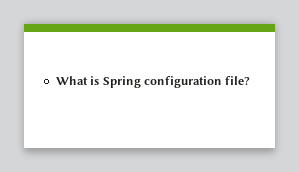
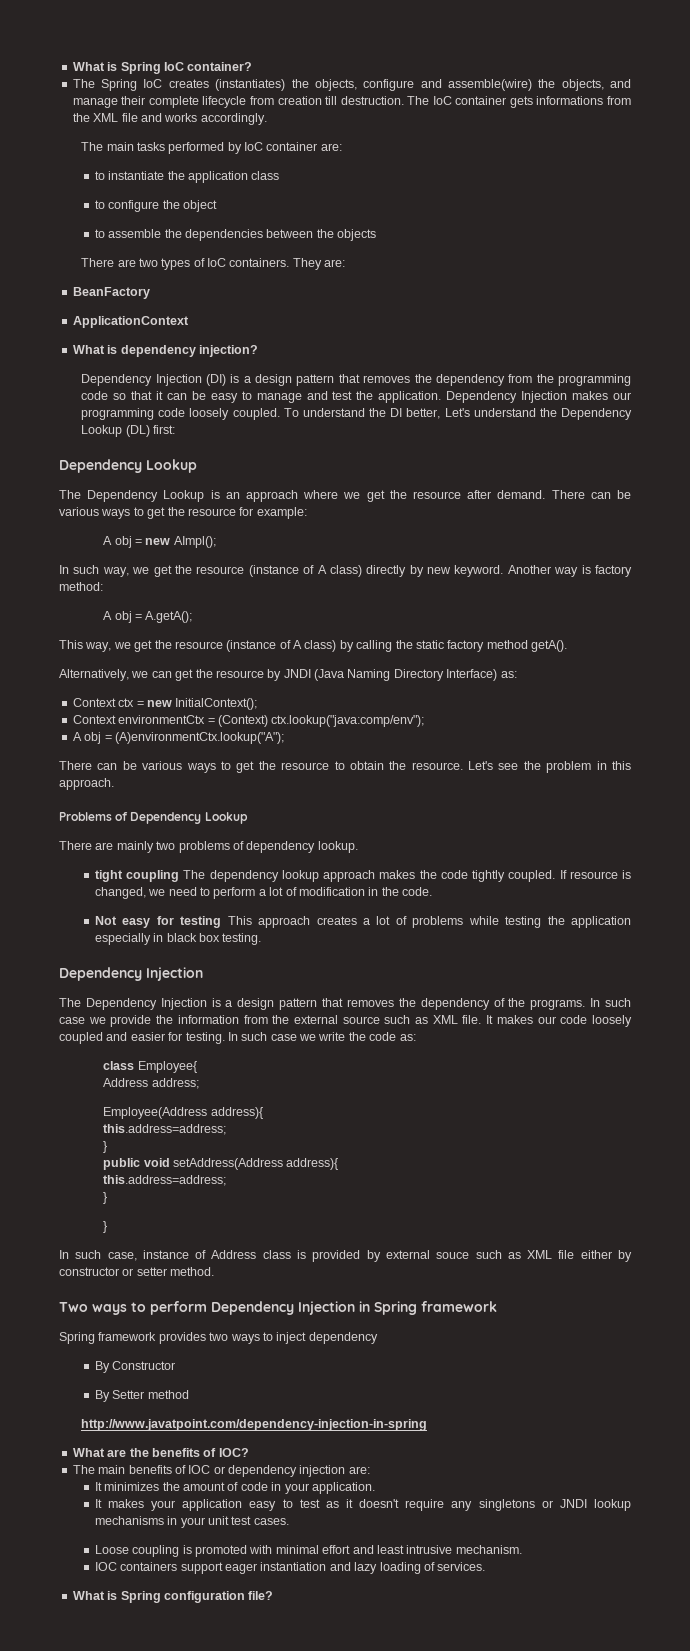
[55,76,141,88] What is Spring -> [72,62,253,74] [72,79,632,91] [72,96,632,108] [72,113,267,125] [81,142,342,154] [94,171,280,183] [94,200,218,212] [94,229,377,241] [81,258,346,270] [72,287,150,299] [72,316,189,328] [72,345,258,357] [81,374,631,386] [81,391,631,403] [81,408,633,420] [81,425,175,437] [59,459,197,473] [59,490,631,502] [59,507,307,519] [103,536,216,548] [59,565,633,577] [59,582,103,591] [103,611,193,623] [59,640,567,652] [59,669,517,681] [72,698,258,710] [72,715,425,727] [72,732,284,744] [59,761,632,773] [59,778,114,790] [59,812,248,824] [59,841,358,853] [94,870,632,882] [94,887,433,899] [94,916,631,928] [94,933,262,945] [59,967,203,981] [59,998,632,1010] [59,1015,632,1027] [59,1032,416,1044] [103,1061,197,1073] [103,1078,199,1089] [103,1107,263,1119] [103,1124,227,1135] [103,1141,108,1153] [103,1158,339,1170] [103,1175,227,1186] [103,1192,108,1204] [103,1221,108,1233] [59,1250,632,1262] [59,1267,215,1276] [59,1301,497,1315] [59,1332,378,1344] [94,1361,176,1373] [94,1390,189,1402] [81,1419,428,1431] [72,1448,249,1457] [72,1465,370,1477] [94,1482,375,1494] [94,1499,631,1511] [94,1516,289,1528] [94,1545,522,1557] [94,1562,486,1574] [72,1591,161,1603] What is Spring IoC container? // The Spring IoC creates (instantiates) the objects, configure and assemble(wire) the objects, and manage their complete lifecycle from creation till destruction. The IoC container gets informations from the XML file and works accordingly. // The main tasks performed by IoC container are: // to instantiate the application class // to configure the object // to assemble the dependencies between the objects // There are two types of IoC containers. They are: // BeanFactory // ApplicationContext // What is dependency injection? // Dependency Injection (DI) is a design pattern that removes the dependency from the programming code so that it can be easy to manage and test the application. Dependency Injection makes our programming code loosely coupled. To understand the DI better, Let's understand the Dependency Lookup (DL) first: // Dependency Lookup // The Dependency Lookup is an approach where we get the resource after demand. There can be various ways to get the resource for example: // A obj = new AImpl(); // In such way, we get the resource (instance of A class) directly by new keyword. Another way is factory method: // A obj = A.getA(); // This way, we get the resource (instance of A class) by calling the static factory method getA(). // Alternatively, we can get the resource by JNDI (Java Naming Directory Interface) as: // Context ctx = new InitialContext(); // Context environmentCtx = (Context) ctx.lookup("java:comp/env"); // A obj = (A)environmentCtx.lookup("A"); // There can be various ways to get the resource to obtain the resource. Let's see the problem in this approach. // Problems of Dependency Lookup // There are mainly two problems of dependency lookup. // tight coupling The dependency lookup approach makes the code tightly coupled. If resource is changed, we need to perform a lot of modification in the code. // Not easy for testing This approach creates a lot of problems while testing the application especially in black box testing. // Dependency Injection // The Dependency Injection is a design pattern that removes the dependency of the programs. In such case we provide the information from the external source such as XML file. It makes our code loosely coupled and easier for testing. In such case we write the code as: // class Employee{ // Address address; // Employee(Address address){ // this.address=address; // } // public void setAddress(Address address){ // this.address=address; // } // } // In such case, instance of Address class is provided by external souce such as XML file either by constructor or setter method. // Two ways to perform Dependency Injection in Spring framework // Spring framework provides two ways to inject dependency // By Constructor // By Setter method // http://www.javatpoint.com/dependency-injection-in-spring // What are the benefits of IOC? // The main benefits of IOC or dependency injection are: // It minimizes the amount of code in your application. // It makes your application easy to test as it doesn't require any singletons or JNDI lookup mechanisms in your unit test cases. // Loose coupling is promoted with minimal effort and least intrusive mechanism. // IOC containers support eager instantiation and lazy loading of services. // What is Spring

